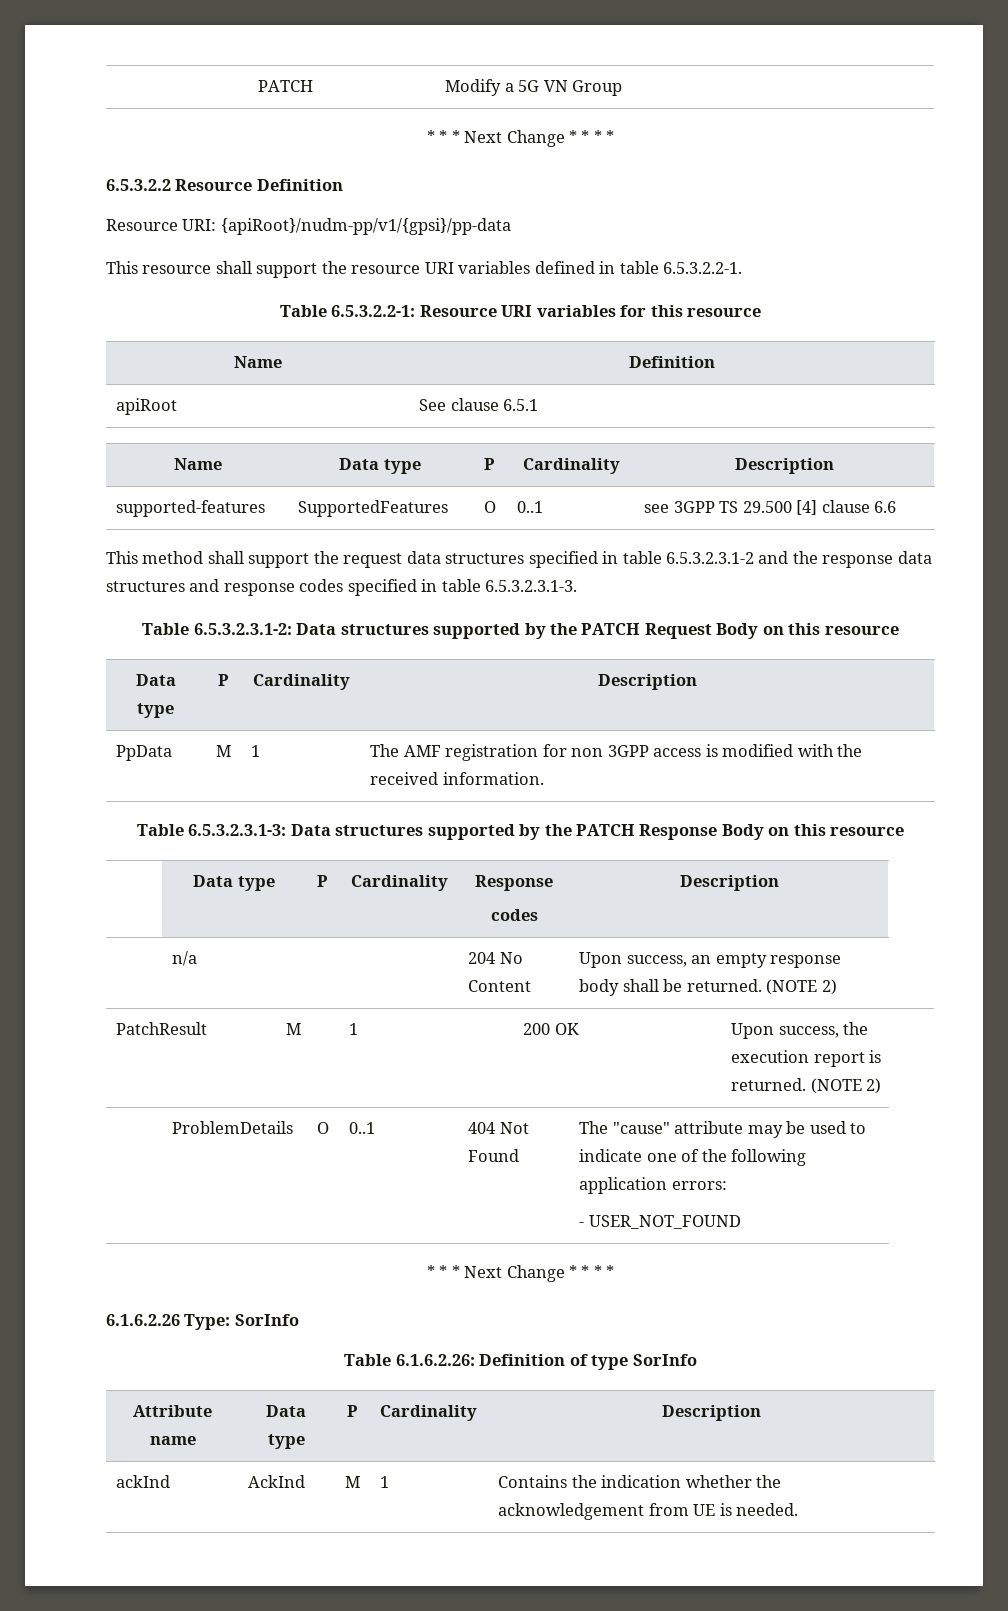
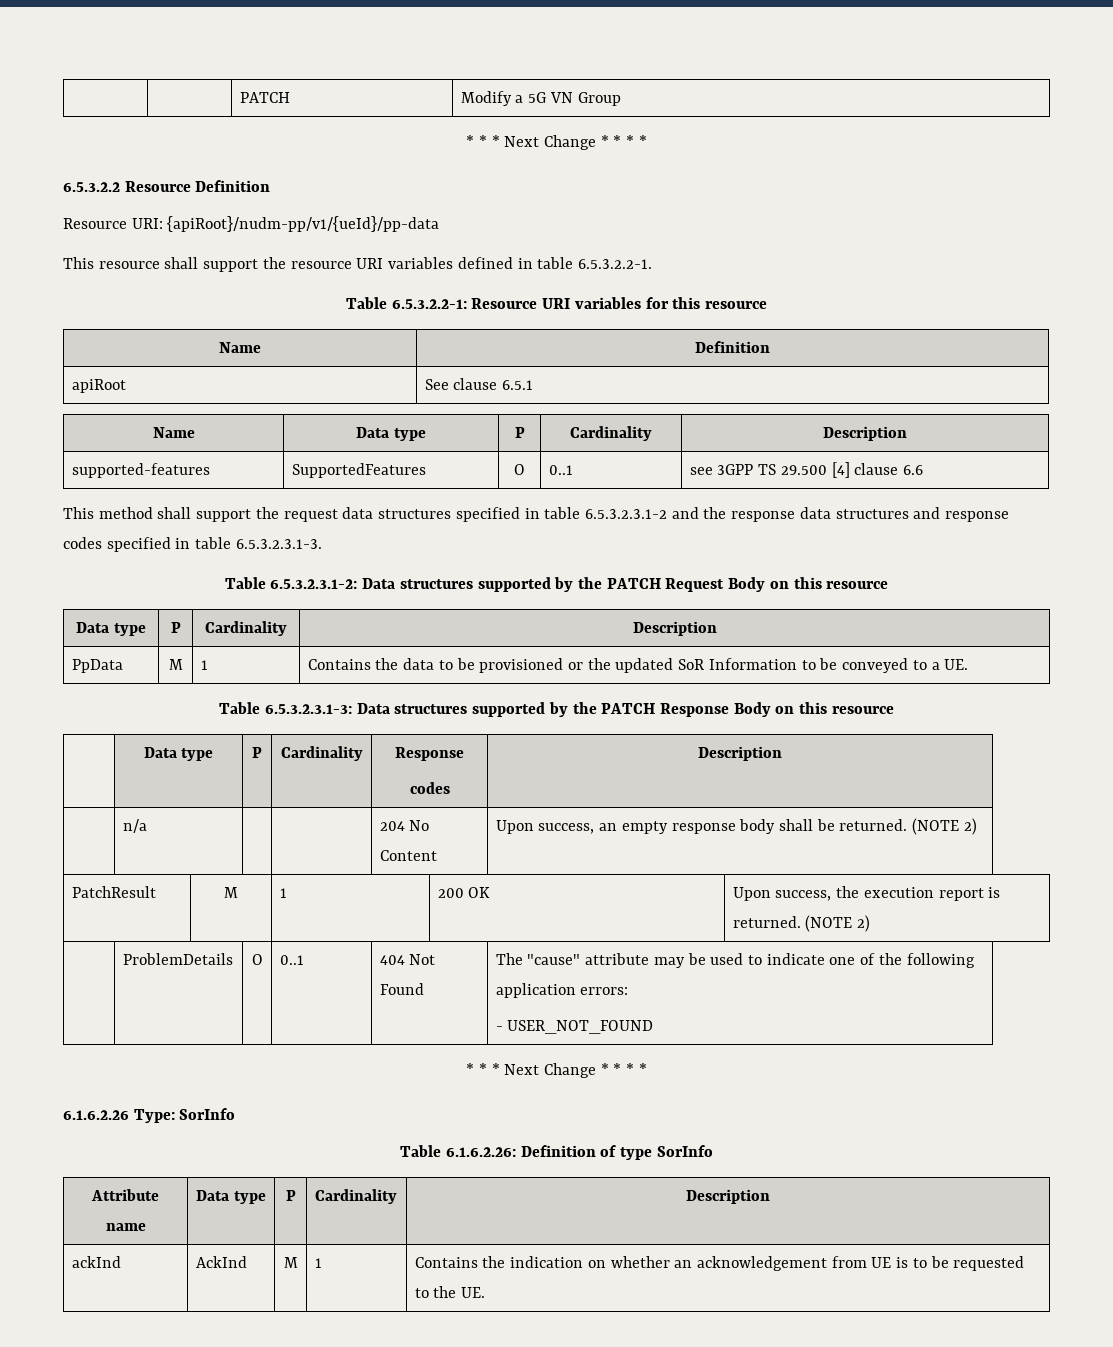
[220,218,511,235] {apiRoot}/nudm-pp/v1/{gpsi}/pp-data -> [167,216,440,232] {apiRoot}/nudm-pp/v1/{ueId}/pp-data
[370,744,862,761] [370,772,544,785] The AMF registration for non 3GPP access is modified with the received information. -> [307,658,969,673] Contains the data to be provisioned or the updated SoR Information to be conveyed to a UE.
[685,1475,782,1488] whether the -> [587,1256,693,1268] on whether an
[736,1503,799,1516] needed. -> [912,1256,1025,1271] [414,1286,486,1298] to be requested to the UE.

